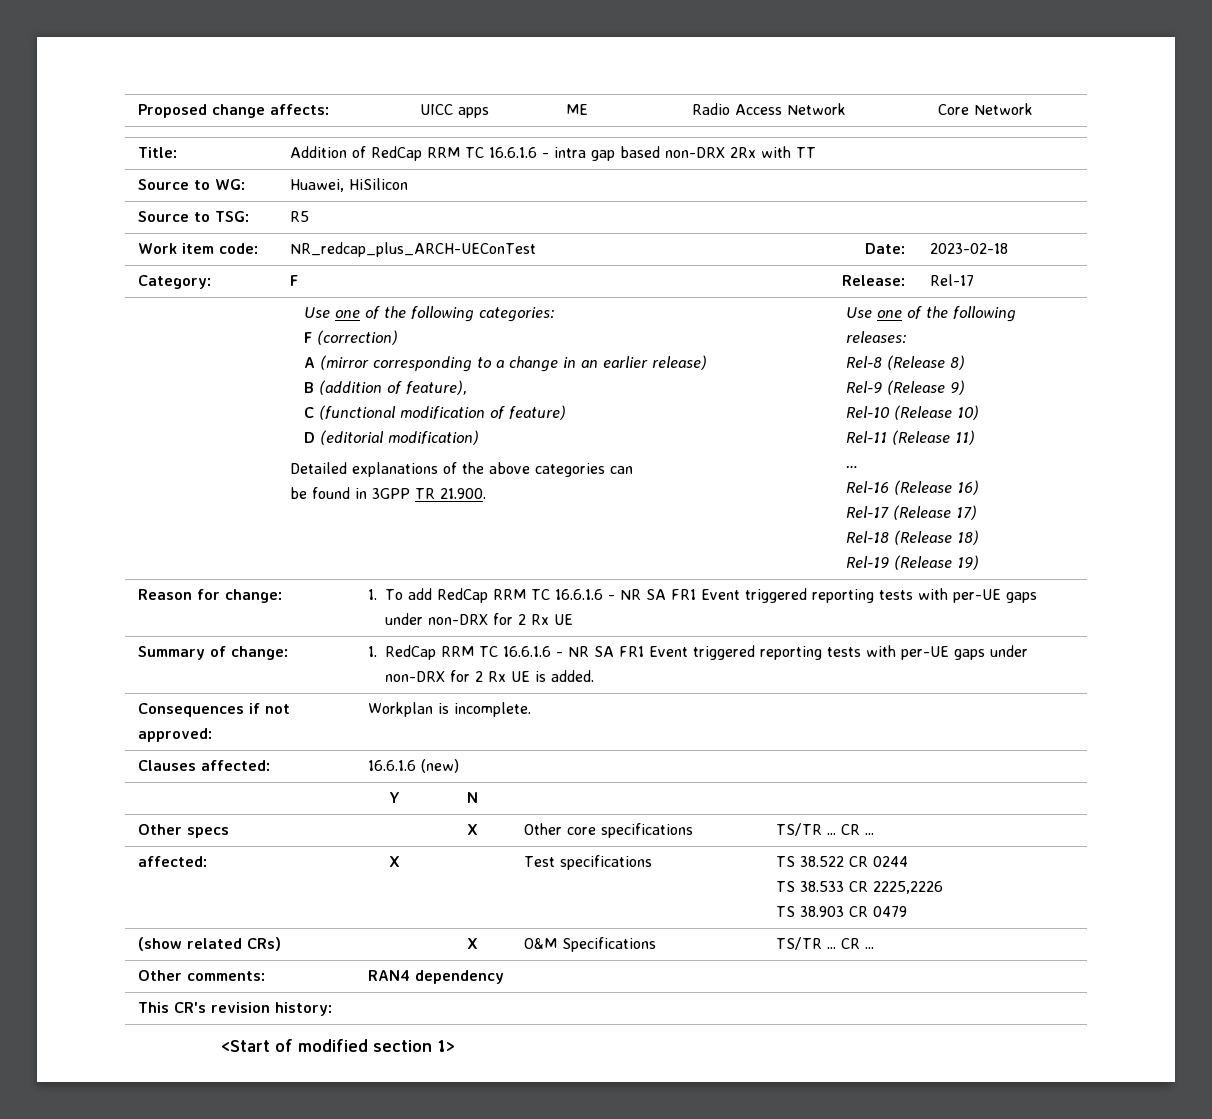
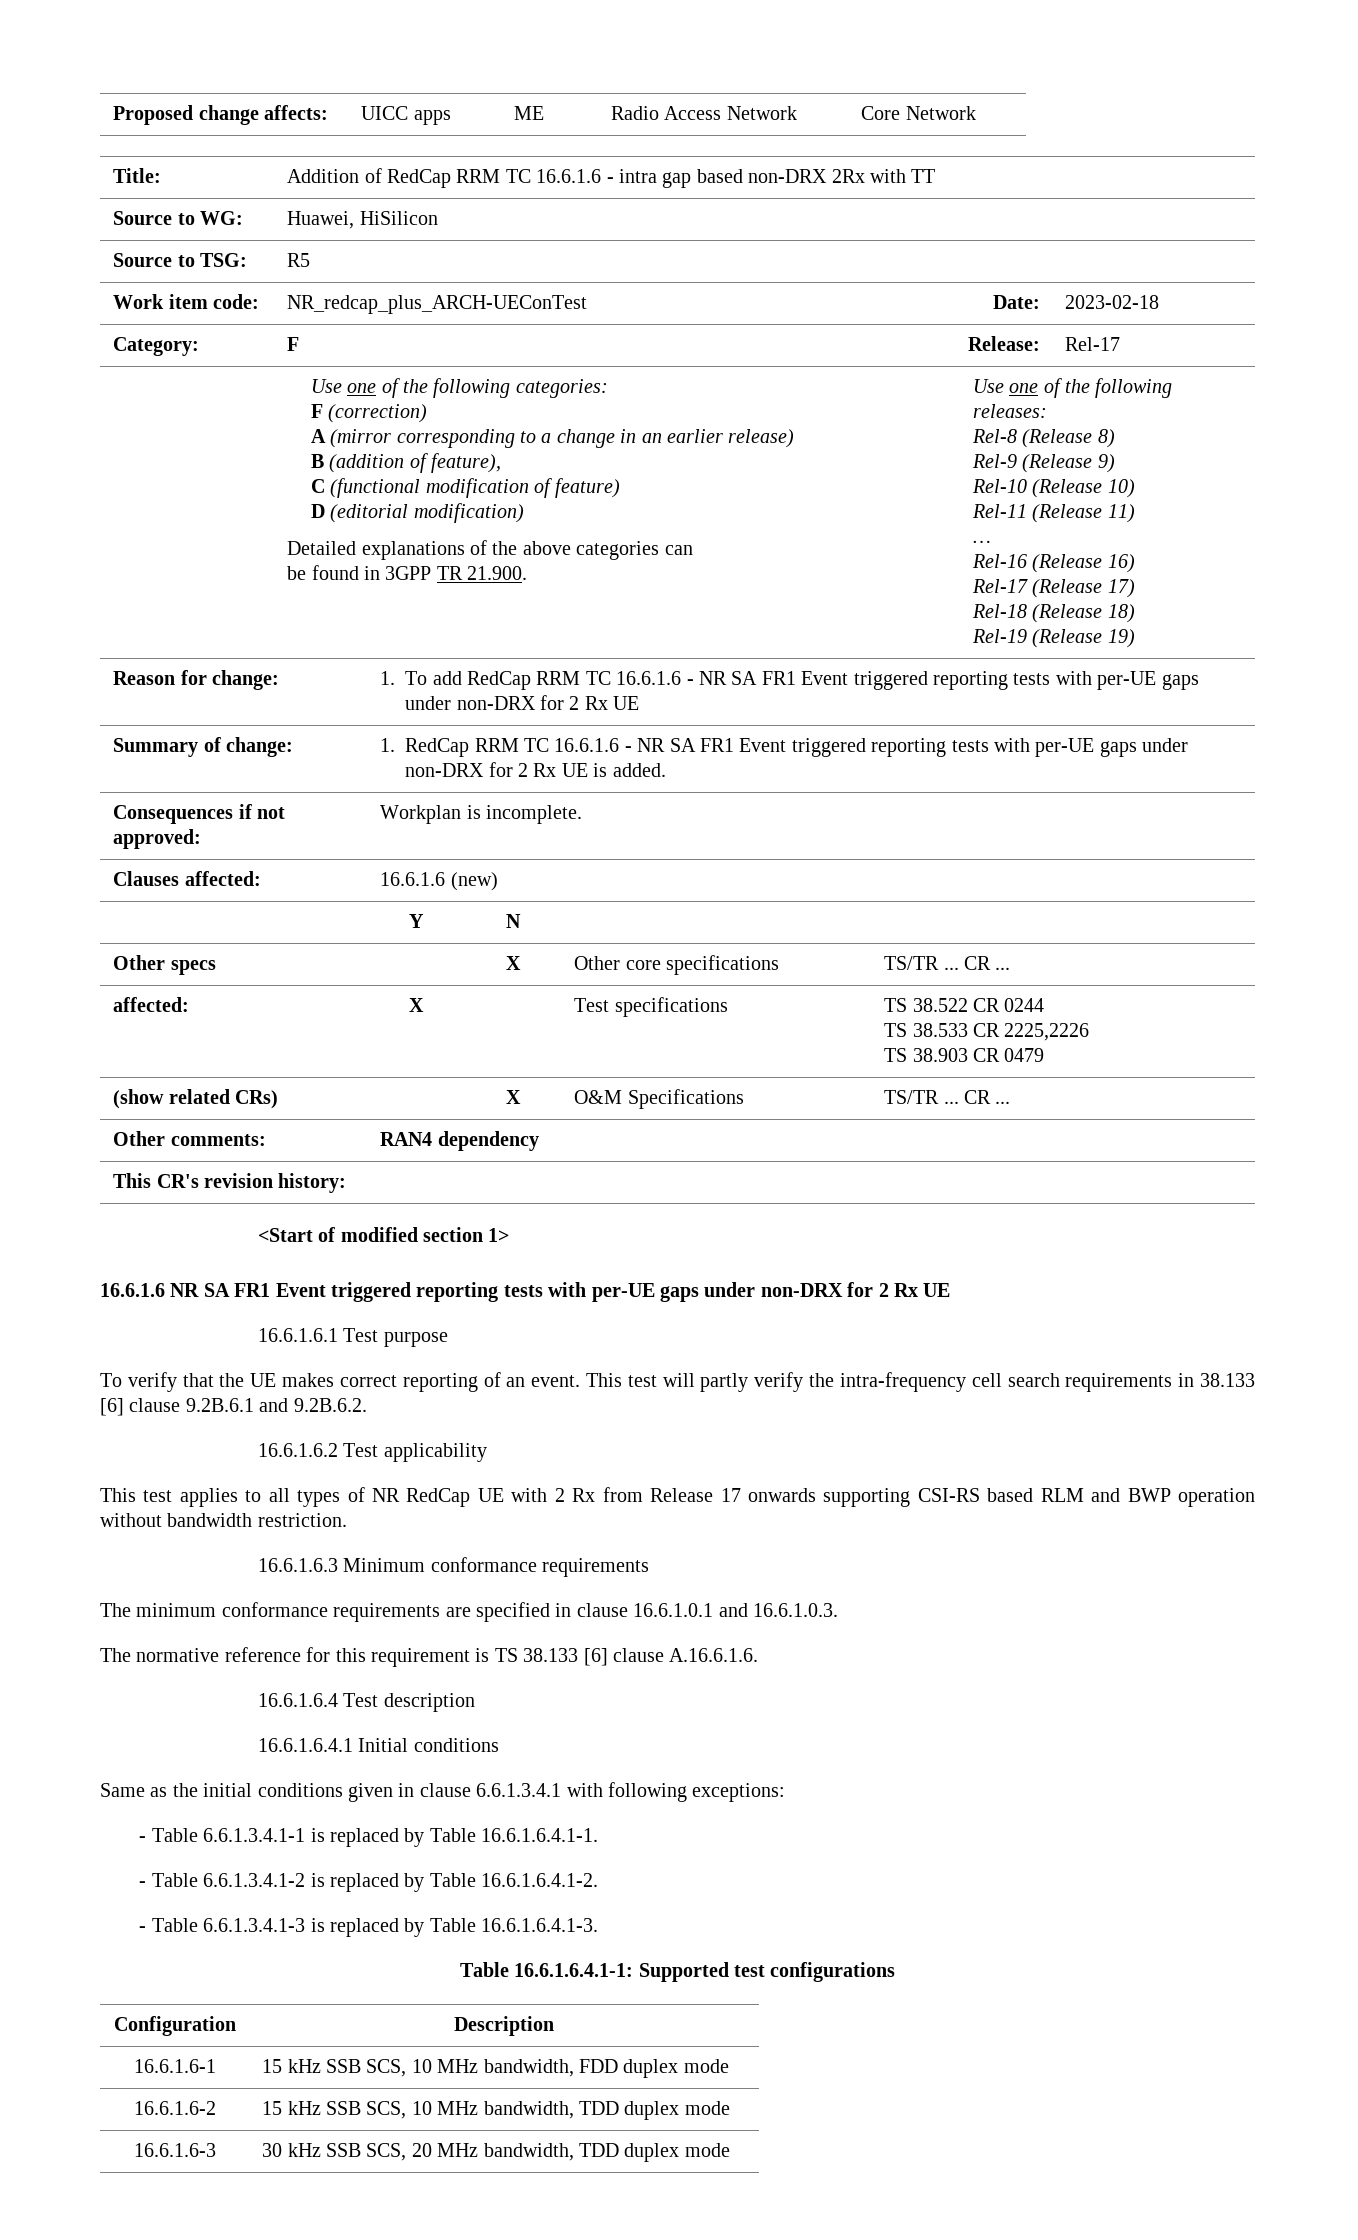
(456, 1046) none -> [100,1282,951,1302] [257,1328,448,1347] [100,1372,1256,1392] [100,1398,367,1416] [257,1443,487,1462] [100,1487,1255,1507] [100,1513,347,1527] [257,1557,650,1577] [100,1602,838,1622] [100,1647,759,1667] [257,1693,475,1712] [257,1738,499,1752] [100,1782,786,1802] [139,1828,599,1847] [139,1873,599,1892] [139,1918,599,1937] [459,1962,896,1982] [114,2016,236,2036] [454,2016,554,2036] [134,2059,216,2073] [262,2059,729,2078] [134,2101,216,2115] [262,2101,730,2120] [134,2143,216,2157] [262,2143,730,2162] // 16.6.1.6 NR SA FR1 Event triggered reporting tests with per-UE gaps under non-DRX for 2 Rx UE // 16.6.1.6.1 Test purpose // To verify that the UE makes correct reporting of an event. This test will partly verify the intra-frequency cell search requirements in 38.133 [6] clause 9.2B.6.1 and 9.2B.6.2. // 16.6.1.6.2 Test applicability // This test applies to all types of NR RedCap UE with 2 Rx from Release 17 onwards supporting CSI-RS based RLM and BWP operation without bandwidth restriction. // 16.6.1.6.3 Minimum conformance requirements // The minimum conformance requirements are specified in clause 16.6.1.0.1 and 16.6.1.0.3. // The normative reference for this requirement is TS 38.133 [6] clause A.16.6.1.6. // 16.6.1.6.4 Test description // 16.6.1.6.4.1 Initial conditions // Same as the initial conditions given in clause 6.6.1.3.4.1 with following exceptions: // - Table 6.6.1.3.4.1-1 is replaced by Table 16.6.1.6.4.1-1. // - Table 6.6.1.3.4.1-2 is replaced by Table 16.6.1.6.4.1-2. // - Table 6.6.1.3.4.1-3 is replaced by Table 16.6.1.6.4.1-3. // Table 16.6.1.6.4.1-1: Supported test configurations // Configuration | Description // 16.6.1.6-1 | 15 kHz SSB SCS, 10 MHz bandwidth, FDD duplex mode // 16.6.1.6-2 | 15 kHz SSB SCS, 10 MHz bandwidth, TDD duplex mode // 16.6.1.6-3 | 30 kHz SSB SCS, 20 MHz bandwidth, TDD duplex mode

